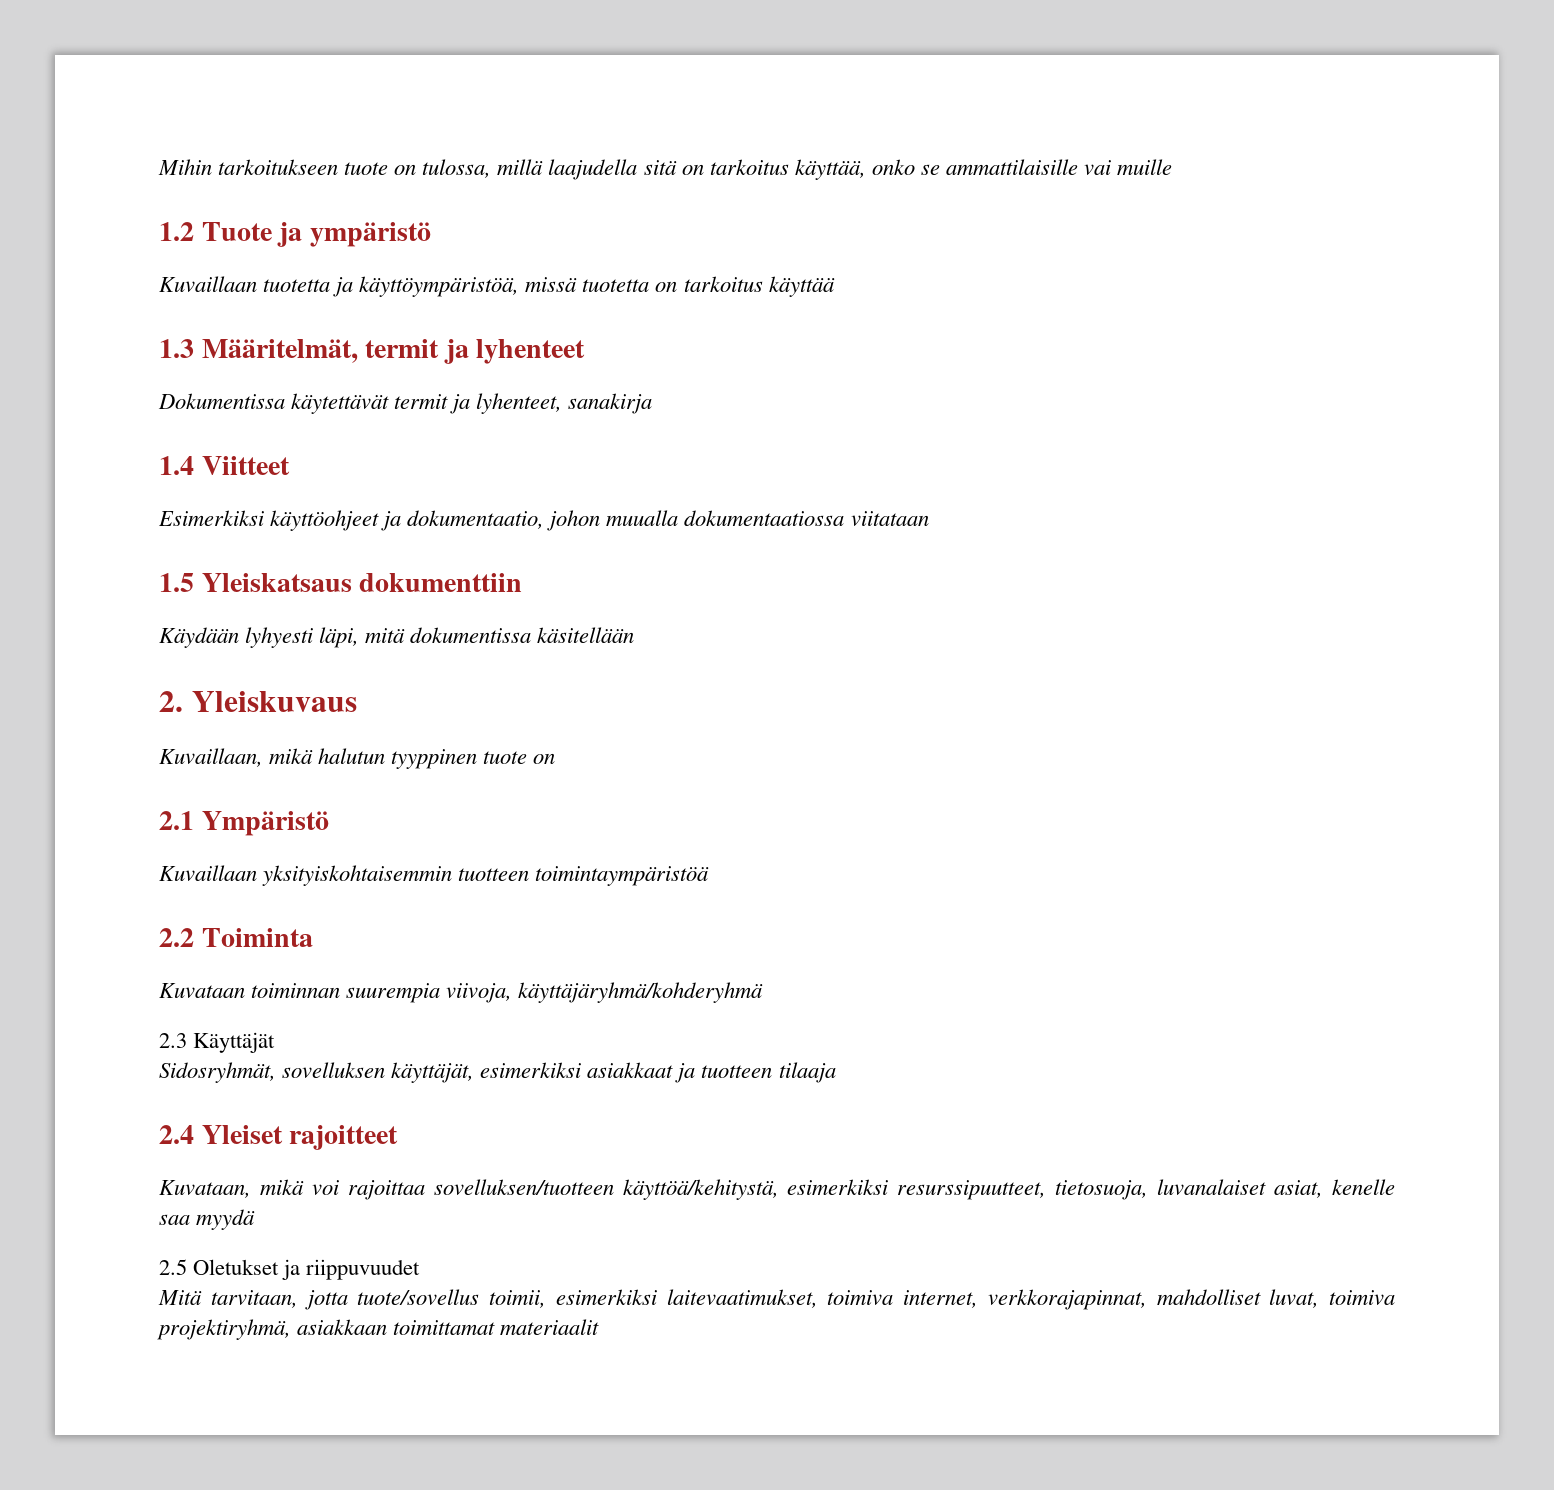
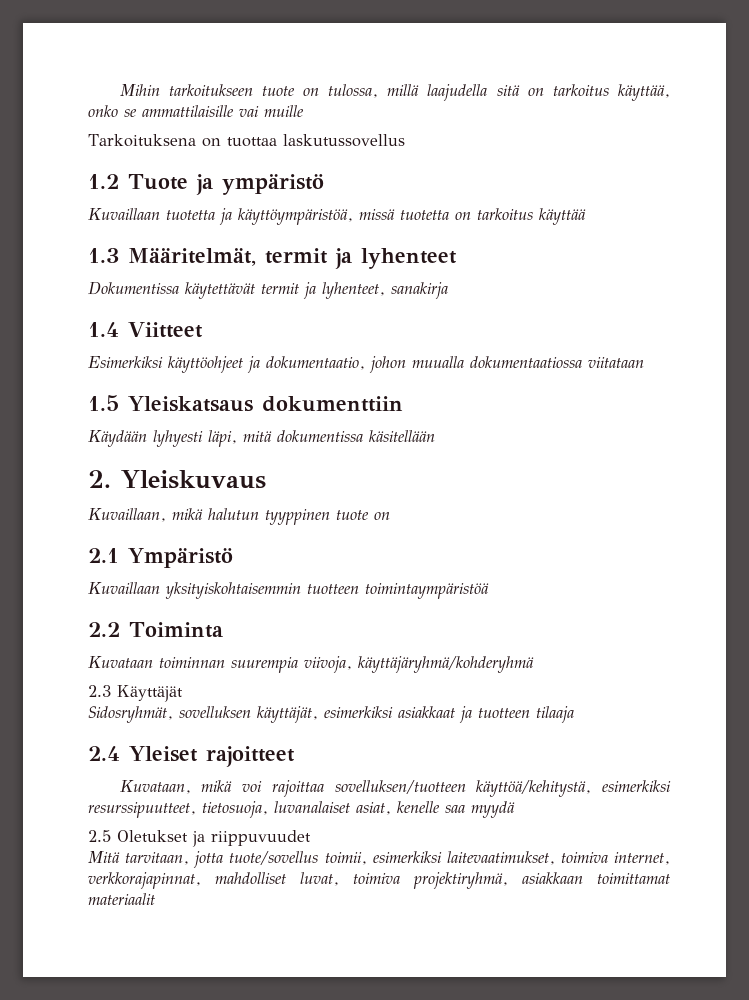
(1173, 167) none -> [88,134,405,147] // Tarkoituksena on tuottaa laskutussovellus

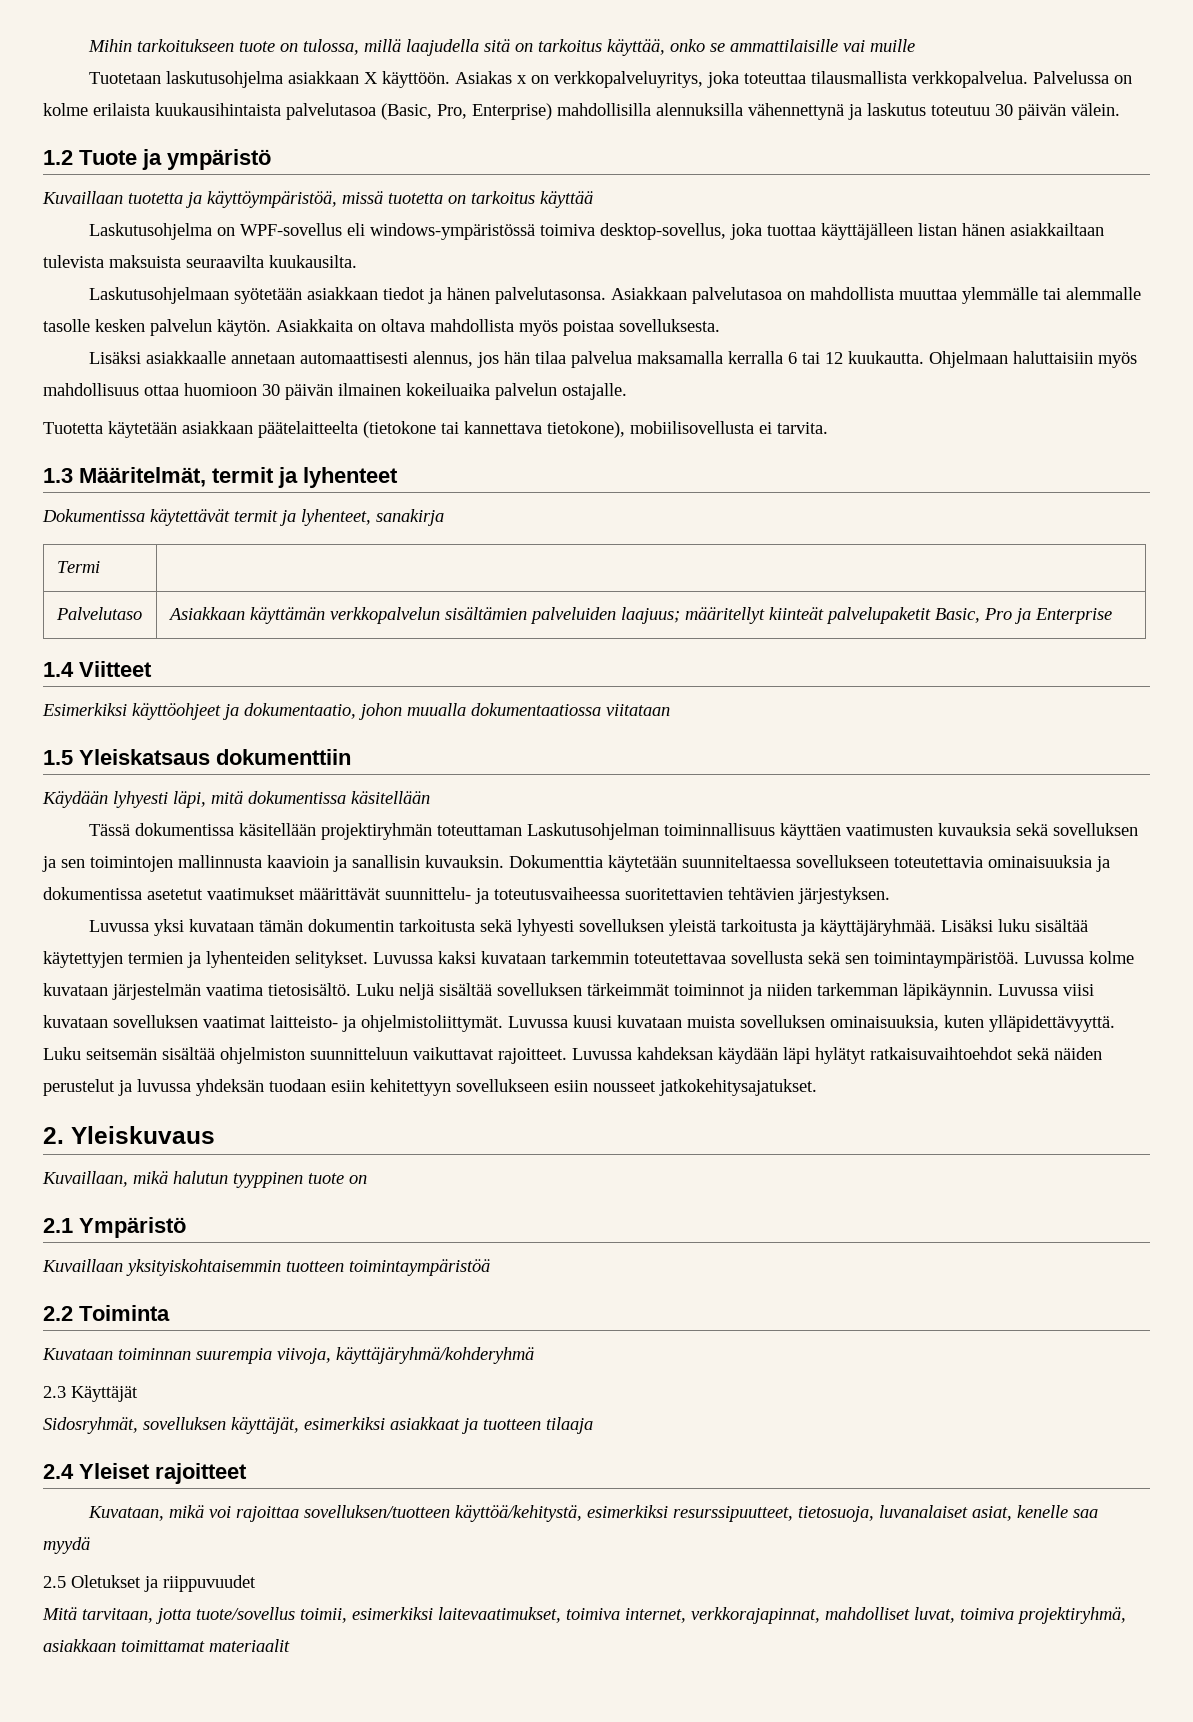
[88,134,405,147] Tarkoituksena on tuottaa laskutussovellus -> [89,71,1133,88] [43,103,1120,120] Tuotetaan laskutusohjelma asiakkaan X käyttöön. Asiakas x on verkkopalveluyritys, joka toteuttaa tilausmallista verkkopalvelua. Palvelussa on kolme erilaista kuukausihintaista palvelutasoa (Basic, Pro, Enterprise) mahdollisilla alennuksilla vähennettynä ja laskutus toteutuu 30 päivän välein.
(586, 216) none -> [89,223,1105,240] [43,255,357,268] [89,287,1142,304] [43,319,720,336] [89,351,1138,368] [43,383,627,400] [43,421,828,438] // Laskutusohjelma on WPF-sovellus eli windows-ympäristössä toimiva desktop-sovellus, joka tuottaa käyttäjälleen listan hänen asiakkailtaan tulevista maksuista seuraavilta kuukausilta. // Laskutusohjelmaan syötetään asiakkaan tiedot ja hänen palvelutasonsa. Asiakkaan palvelutasoa on mahdollista muuttaa ylemmälle tai alemmalle tasolle kesken palvelun käytön. Asiakkaita on oltava mahdollista myös poistaa sovelluksesta. // Lisäksi asiakkaalle annetaan automaattisesti alennus, jos hän tilaa palvelua maksamalla kerralla 6 tai 12 kuukautta. Ohjelmaan haluttaisiin myös mahdollisuus ottaa huomioon 30 päivän ilmainen kokeiluaika palvelun ostajalle. // Tuotetta käytetään asiakkaan päätelaitteelta (tietokone tai kannettava tietokone), mobiilisovellusta ei tarvita.
(448, 290) none -> [56,561,100,573] [55,607,142,620] [167,607,1112,624] // Termi | // Palvelutaso | Asiakkaan käyttämän verkkopalvelun sisältämien palveluiden laajuus; määritellyt kiinteät palvelupaketit Basic, Pro ja Enterprise
(435, 436) none -> [89,823,1139,840] [42,855,1110,872] [43,887,890,904] [89,919,1089,936] [43,951,1134,968] [43,983,1094,1000] [43,1015,1115,1032] [43,1047,1102,1064] [43,1079,817,1096] // Tässä dokumentissa käsitellään projektiryhmän toteuttaman Laskutusohjelman toiminnallisuus käyttäen vaatimusten kuvauksia sekä sovelluksen ja sen toimintojen mallinnusta kaavioin ja sanallisin kuvauksin. Dokumenttia käytetään suunniteltaessa sovellukseen toteutettavia ominaisuuksia ja dokumentissa asetetut vaatimukset määrittävät suunnittelu- ja toteutusvaiheessa suoritettavien tehtävien järjestyksen. // Luvussa yksi kuvataan tämän dokumentin tarkoitusta sekä lyhyesti sovelluksen yleistä tarkoitusta ja käyttäjäryhmää. Lisäksi luku sisältää käytettyjen termien ja lyhenteiden selitykset. Luvussa kaksi kuvataan tarkemmin toteutettavaa sovellusta sekä sen toimintaympäristöä. Luvussa kolme kuvataan järjestelmän vaatima tietosisältö. Luku neljä sisältää sovelluksen tärkeimmät toiminnot ja niiden tarkemman läpikäynnin. Luvussa viisi kuvataan sovelluksen vaatimat laitteisto- ja ohjelmistoliittymät. Luvussa kuusi kuvataan muista sovelluksen ominaisuuksia, kuten ylläpidettävyyttä. Luku seitsemän sisältää ohjelmiston suunnitteluun vaikuttavat rajoitteet. Luvussa kahdeksan käydään läpi hylätyt ratkaisuvaihtoehdot sekä näiden perustelut ja luvussa yhdeksän tuodaan esiin kehitettyyn sovellukseen esiin nousseet jatkokehitysajatukset.

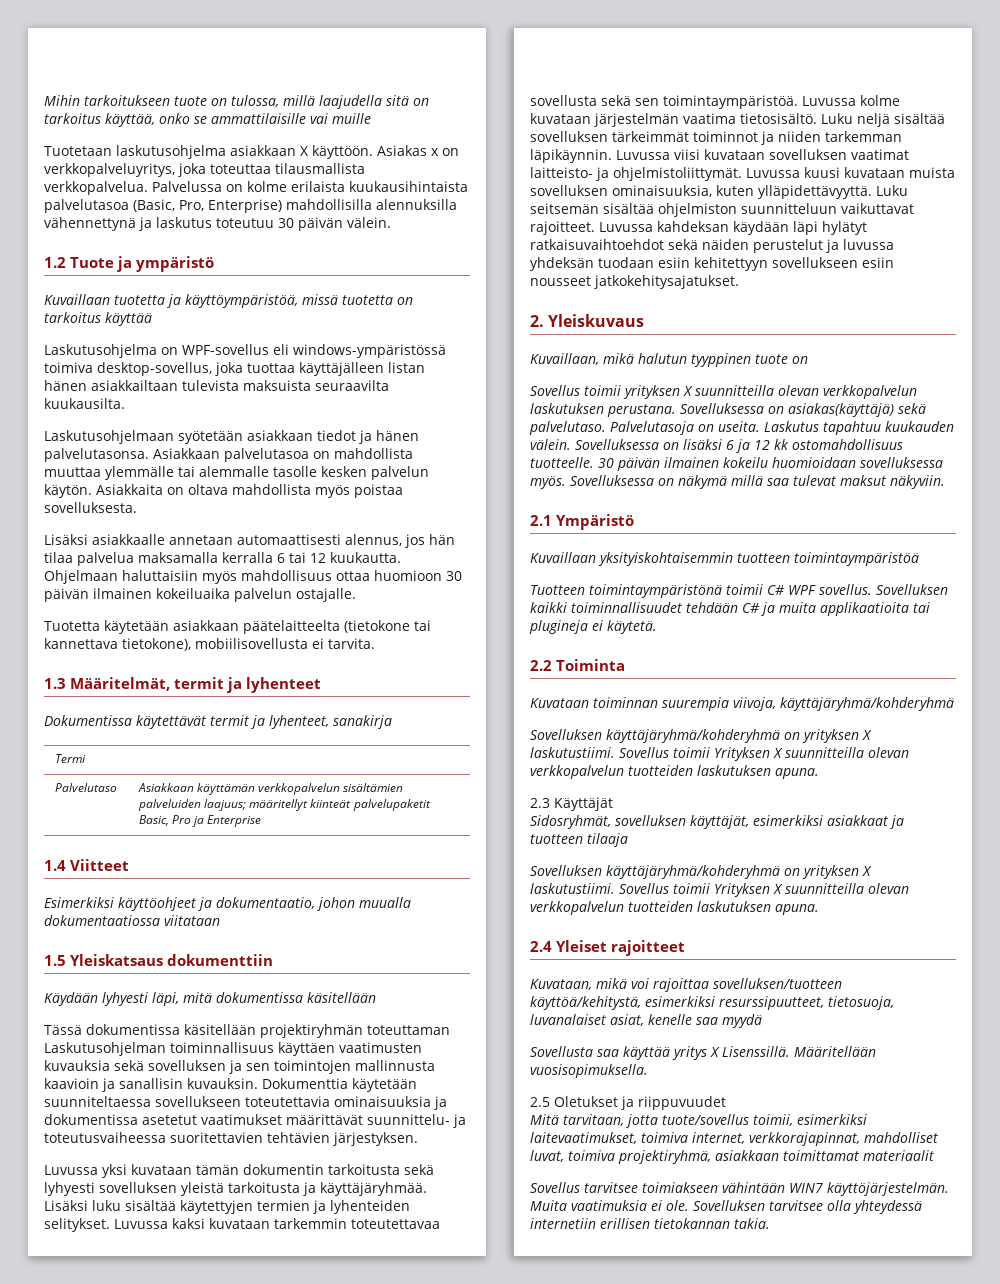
(367, 1179) none -> [530,385,917,399] [530,403,926,417] [529,421,954,435] [530,439,903,453] [530,457,943,471] [530,475,945,489] // Sovellus toimii yrityksen X suunnitteilla olevan verkkopalvelun laskutuksen perustana. Sovelluksessa on asiakas(käyttäjä) sekä palvelutaso. Palvelutasoja on useita. Laskutus tapahtuu kuukauden välein. Sovelluksessa on lisäksi 6 ja 12 kk ostomahdollisuus tuotteelle. 30 päivän ilmainen kokeilu huomioidaan sovelluksessa myös. Sovelluksessa on näkymä millä saa tulevat maksut näkyviin.
(490, 1267) none -> [530,584,948,598] [530,602,930,616] [529,620,657,634] // Tuotteen toimintaympäristönä toimii C# WPF sovellus. Sovelluksen kaikki toiminnallisuudet tehdään C# ja muita applikaatioita tai plugineja ei käytetä.
(534, 1355) none -> [530,729,872,743] [530,747,909,761] [530,765,819,779] // Sovelluksen käyttäjäryhmä/kohderyhmä on yrityksen X laskutustiimi. Sovellus toimii Yrityksen X suunnitteilla olevan verkkopalvelun tuotteiden laskutuksen apuna.
(593, 1425) none -> [530,865,872,879] [530,883,909,897] [530,901,819,915] // Sovelluksen käyttäjäryhmä/kohderyhmä on yrityksen X laskutustiimi. Sovellus toimii Yrityksen X suunnitteilla olevan verkkopalvelun tuotteiden laskutuksen apuna.
(90, 1545) none -> [530,1046,876,1060] [530,1064,648,1078] // Sovellusta saa käyttää yritys X Lisenssillä. Määritellään vuosisopimuksella.
(290, 1645) none -> [530,1182,949,1196] [530,1200,922,1214] [530,1218,770,1229] // Sovellus tarvitsee toimiakseen vähintään WIN7 käyttöjärjestelmän. Muita vaatimuksia ei ole. Sovelluksen tarvitsee olla yhteydessä internetiin erillisen tietokannan takia.

